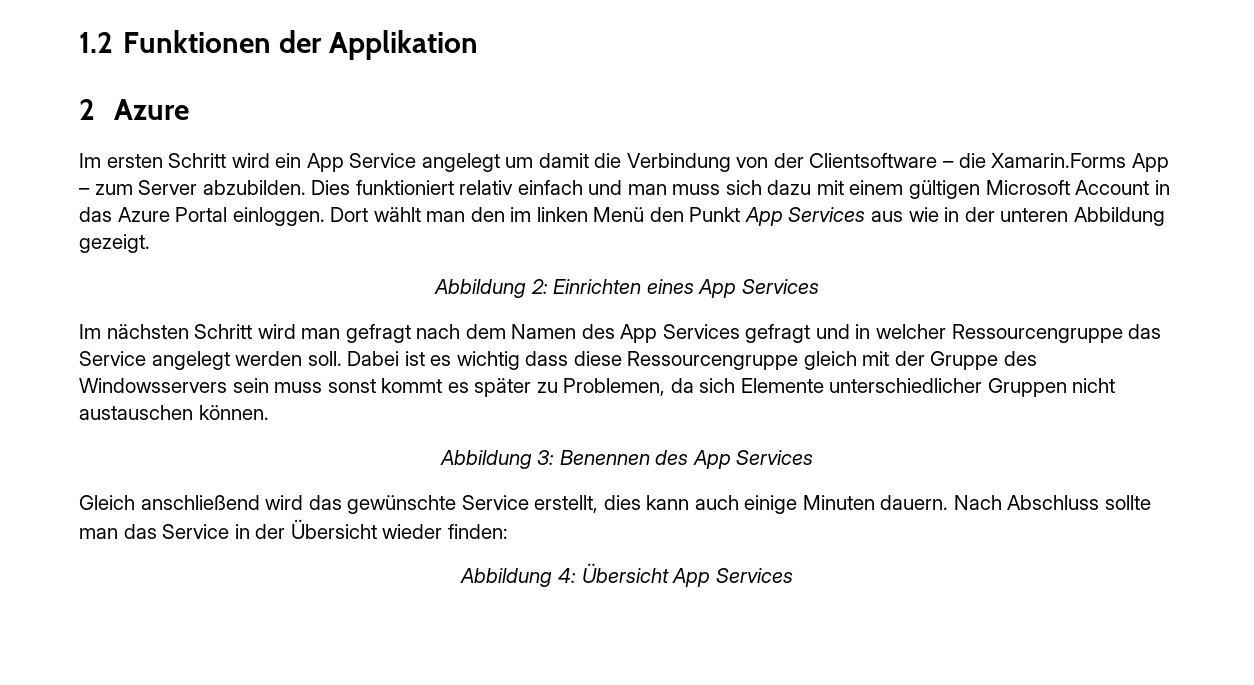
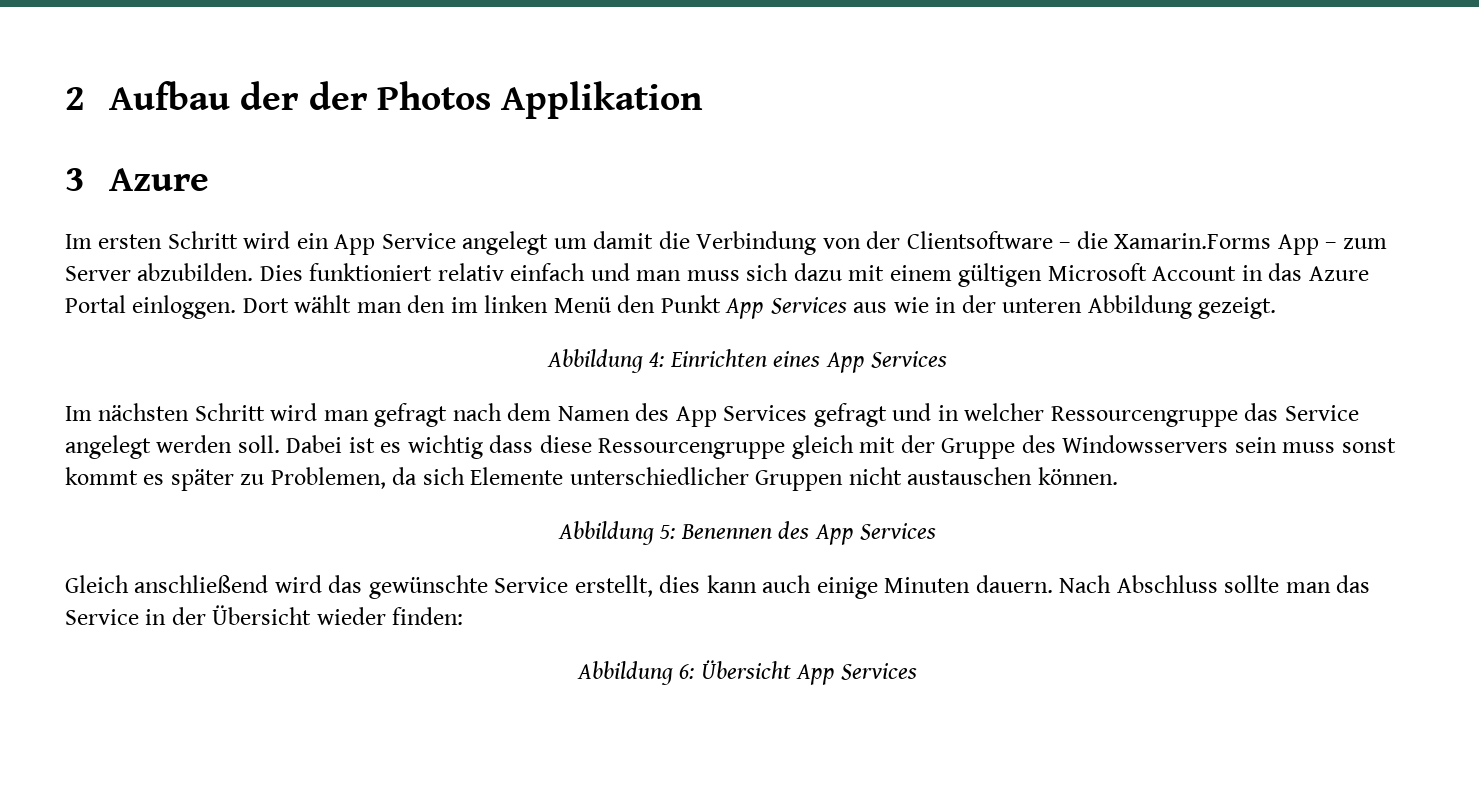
[79,30,323,53] 1.2 Funktionen der -> [65,81,491,110] 2 Aufbau der der Photos
[79,99,95,120] 2 -> [65,168,85,191] 3
[530,279,548,294] 2: -> [649,352,665,367] 4:
[537,450,555,465] 3: -> [659,525,676,539] 5:
[557,568,576,583] 4: -> [679,664,695,679] 6:

